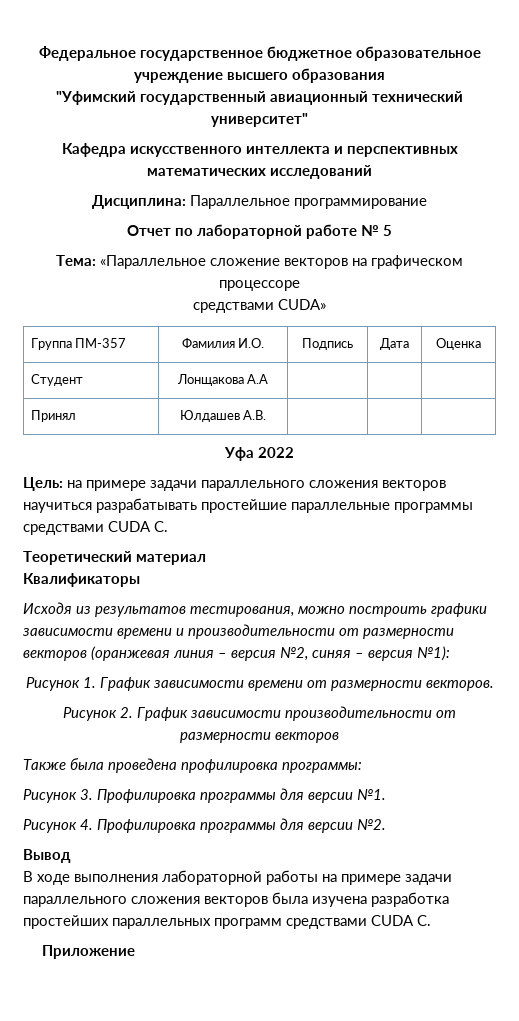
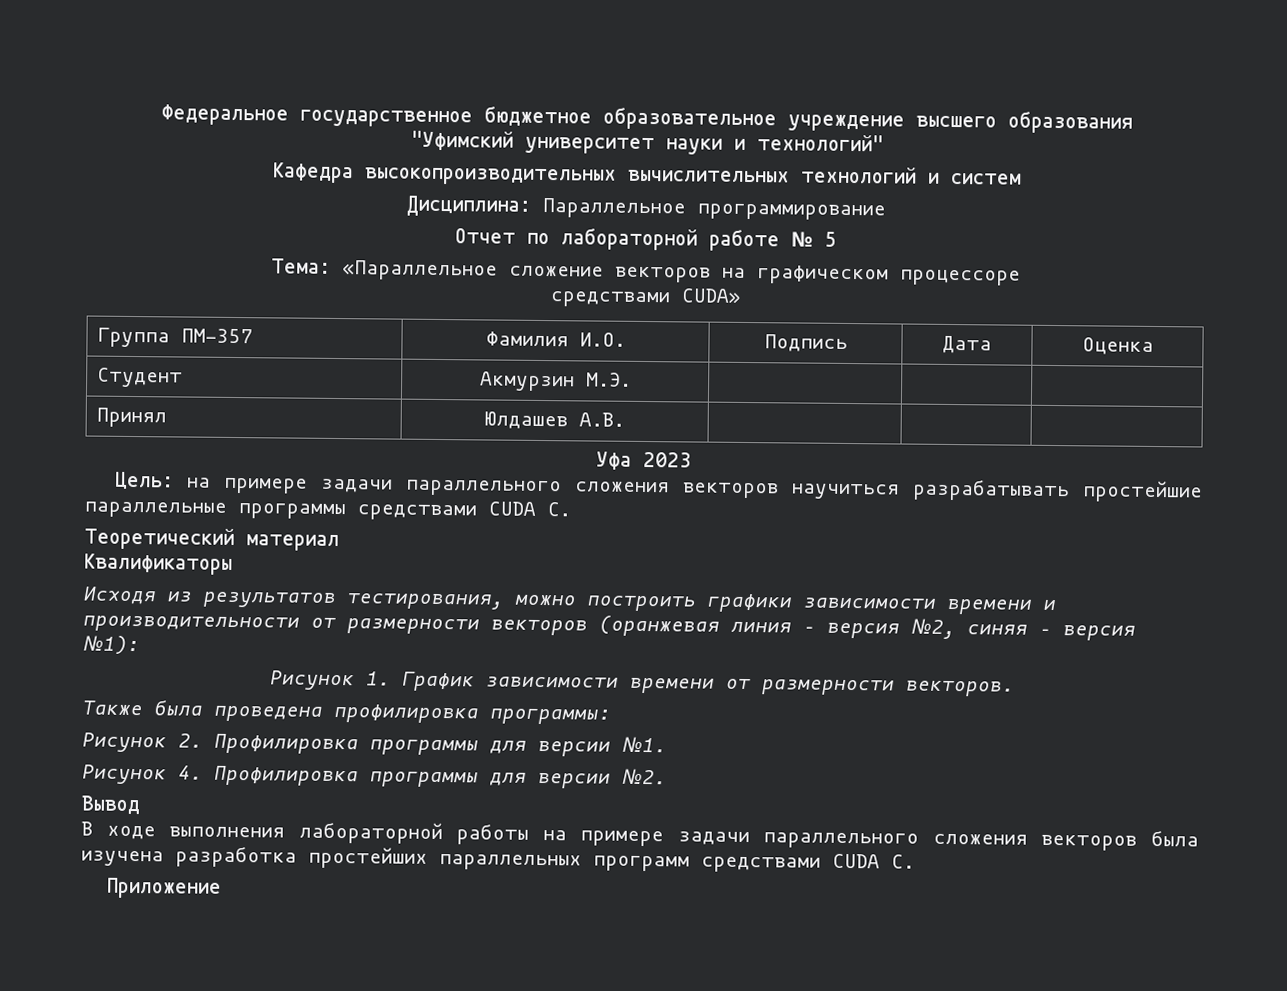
[140,91,463,105] [211,113,308,127] [61,143,458,157] [147,165,372,179] государственный авиационный технический университет" // Кафедра искусственного интеллекта и перспективных математических исследований -> [524,133,884,155] [272,162,1022,186] университет науки и технологий" // Кафедра высокопроизводительных вычислительных технологий и систем
[176,374,269,386] Лонщакова А.А -> [479,371,632,392] Акмурзин М.Э.
[258,447,294,458] 2022 -> [643,451,692,468] 2023
[63,706,456,721] [180,732,339,743] // Рисунок 2. График зависимости производительности от размерности векторов -> (1015, 688) none
[80,789,93,800] 3. -> [178,733,203,748] 2.

